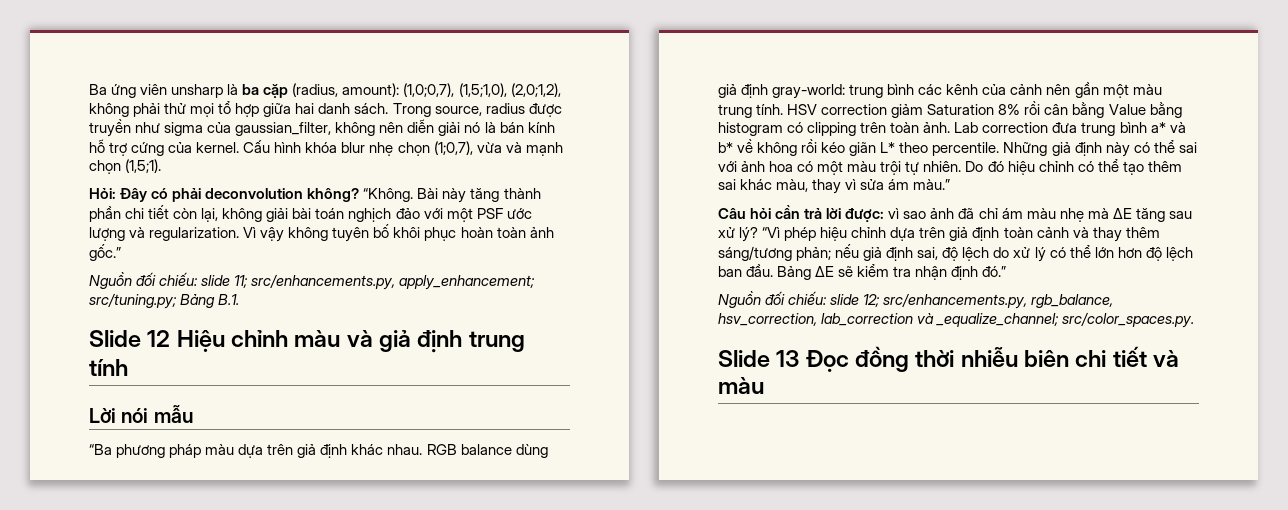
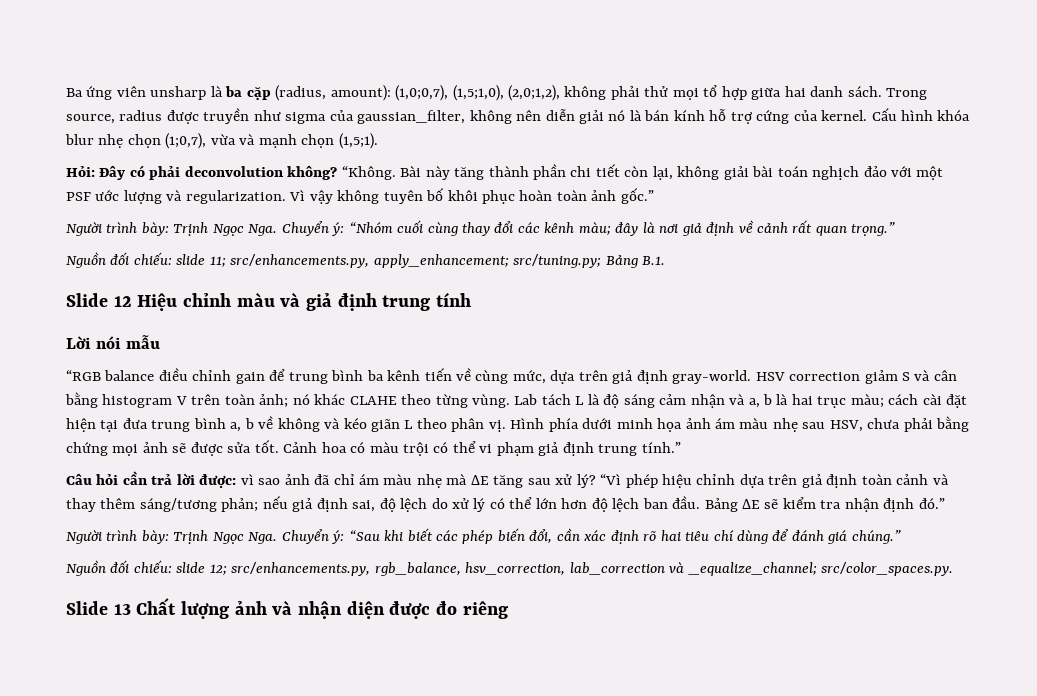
(121, 252) none -> [66,220,896,236] // Người trình bày: Trịnh Ngọc Nga. Chuyển ý: “Nhóm cuối cùng thay đổi các kênh màu; đây là nơi giả định về cảnh rất quan trọng.”
[89,444,548,458] [718,82,1162,99] [718,101,1182,118] [718,122,1186,136] [718,142,733,153] “Ba phương pháp màu dựa trên giả định khác nhau. RGB balance dùng giả định gray-world: trung bình các kênh của cảnh nên gần một màu trung tính. HSV correction giảm Saturation 8% rồi cân bằng Value bằng histogram có clipping trên toàn ảnh. Lab correction đưa trung bình a* và b* -> [66,368,957,384] [65,392,968,408] [66,418,254,432] “RGB balance điều chỉnh gain để trung bình ba kênh tiến về cùng mức, dựa trên giả định gray-world. HSV correction giảm S và cân bằng histogram V trên toàn ảnh; nó khác CLAHE theo từng vùng. Lab tách L là độ sáng cảm nhận và a, b là hai trục màu; cách cài đặt hiện tại đưa trung bình a, b
[801,139,818,153] rồi -> [324,418,341,429] và
[880,140,1197,157] [718,159,1182,175] [718,179,951,194] L* theo percentile. Những giả định này có thể sai với ảnh hoa có một màu trội tự nhiên. Do đó hiệu chỉnh có thể tạo thêm sai khác màu, thay vì sửa ám màu.” -> [404,416,970,432] [66,440,681,456] L theo phân vị. Hình phía dưới minh họa ảnh ám màu nhẹ sau HSV, chưa phải bằng chứng mọi ảnh sẽ được sửa tốt. Cảnh hoa có màu trội có thể vi phạm giả định trung tính.”
(1007, 271) none -> [66,528,901,544] // Người trình bày: Trịnh Ngọc Nga. Chuyển ý: “Sau khi biết các phép biến đổi, cần xác định rõ hai tiêu chí dùng để đánh giá chúng.”
[805,346,1180,372] [718,377,764,394] Đọc đồng thời nhiễu biên chi tiết và màu -> [136,598,508,619] Chất lượng ảnh và nhận diện được đo riêng

